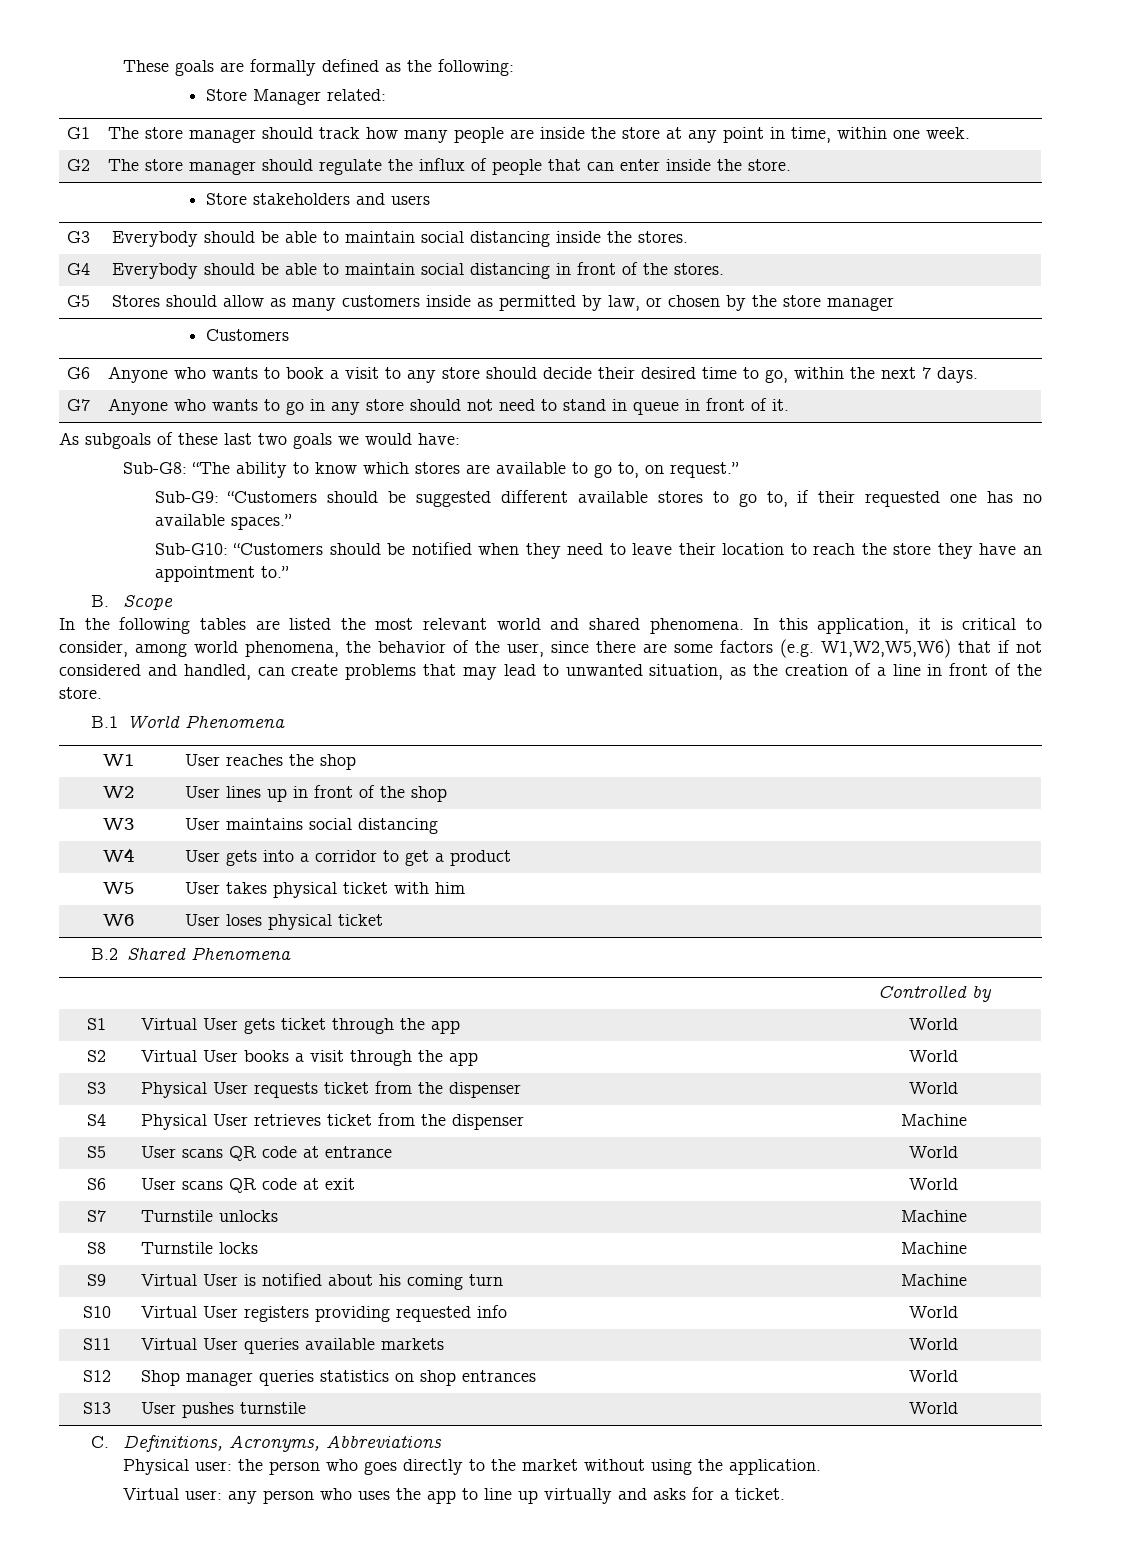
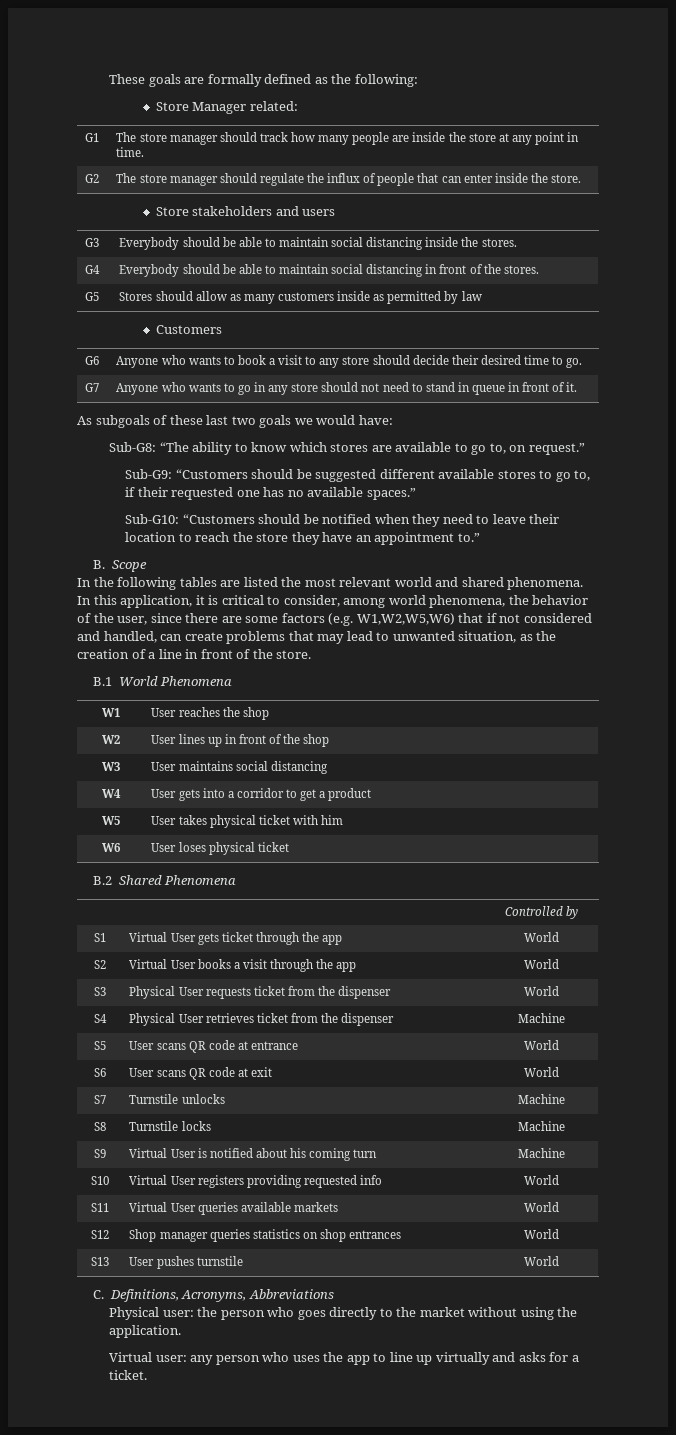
[790,127,970,143] time, within one week. -> [116,147,145,157] time.
[607,295,894,311] law, or chosen by the store manager -> [461,291,482,301] law
[764,367,978,383] go, within the next 7 days. -> [566,358,583,368] go.

